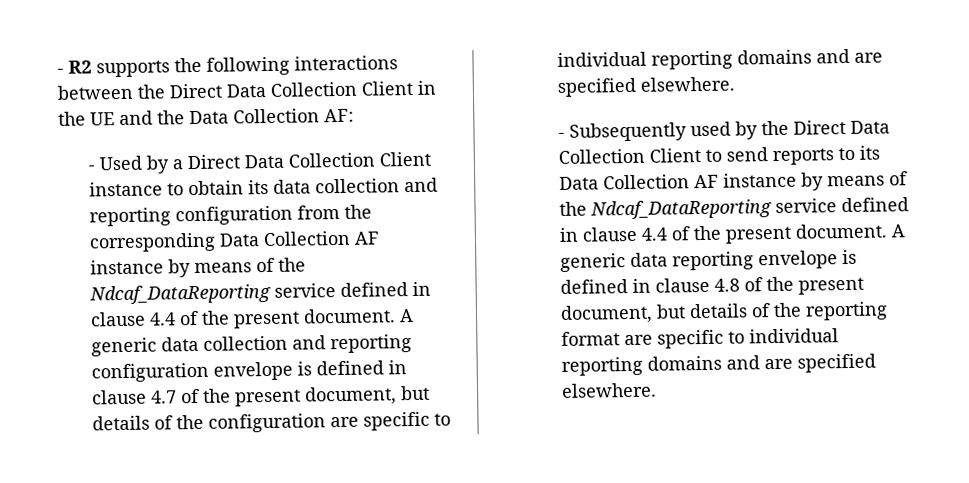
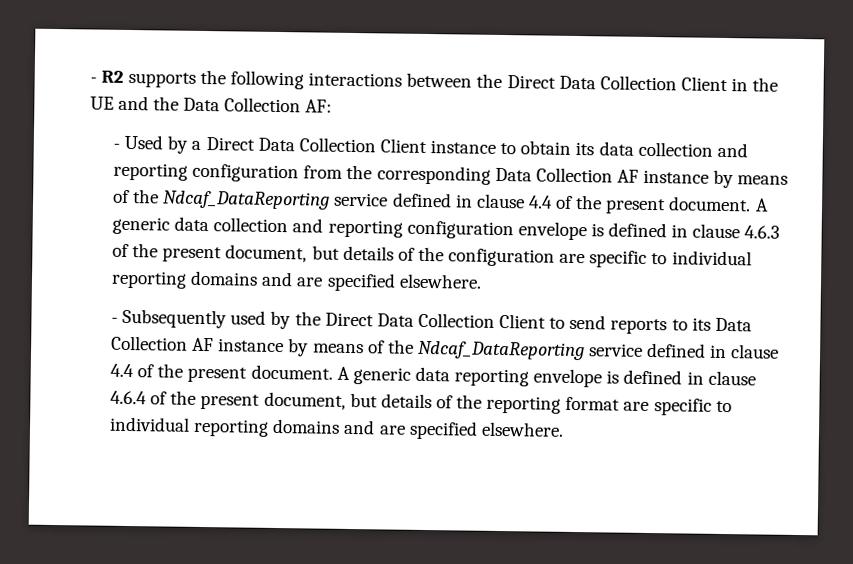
[151,390,178,404] 4.7 -> [744,225,781,239] 4.6.3
[714,278,741,292] 4.8 -> [109,390,147,405] 4.6.4

